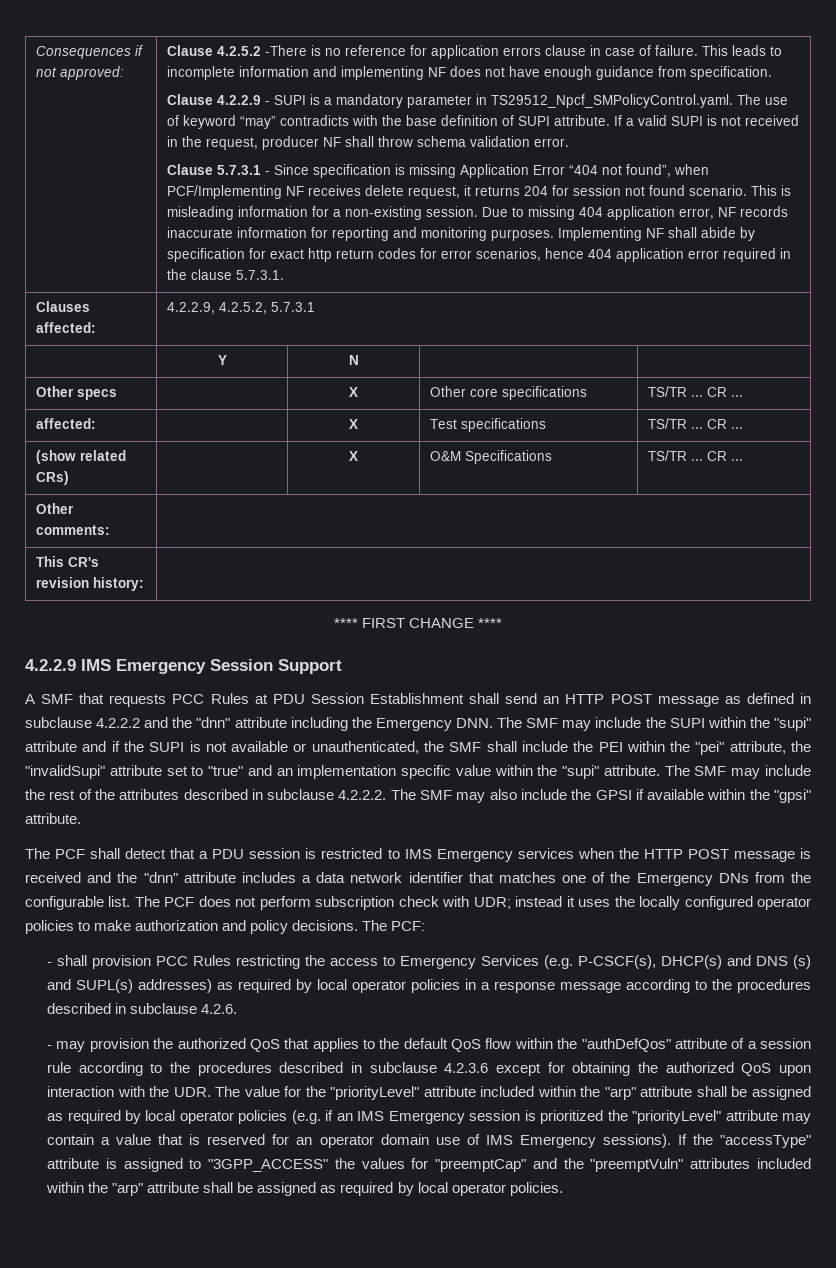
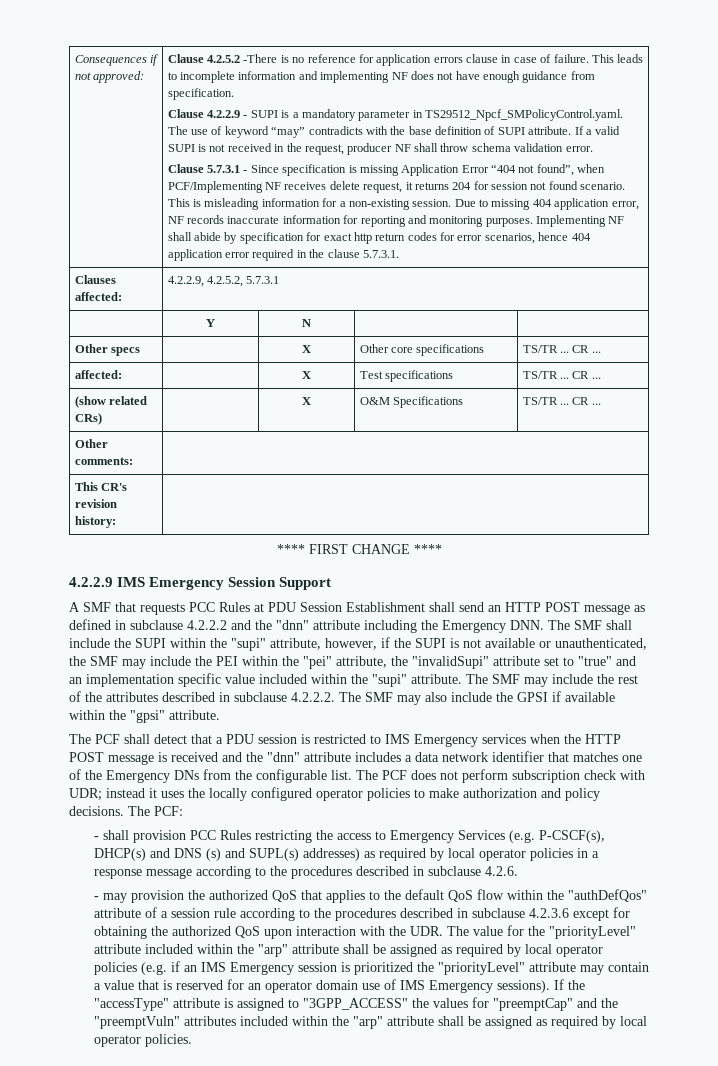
[562,720,592,731] may -> [606,620,632,630] shall
[25,741,107,752] attribute and -> [270,638,377,650] attribute, however,
[486,741,517,752] shall -> [122,659,146,669] may
(491, 770) none -> [259,674,307,684] included

